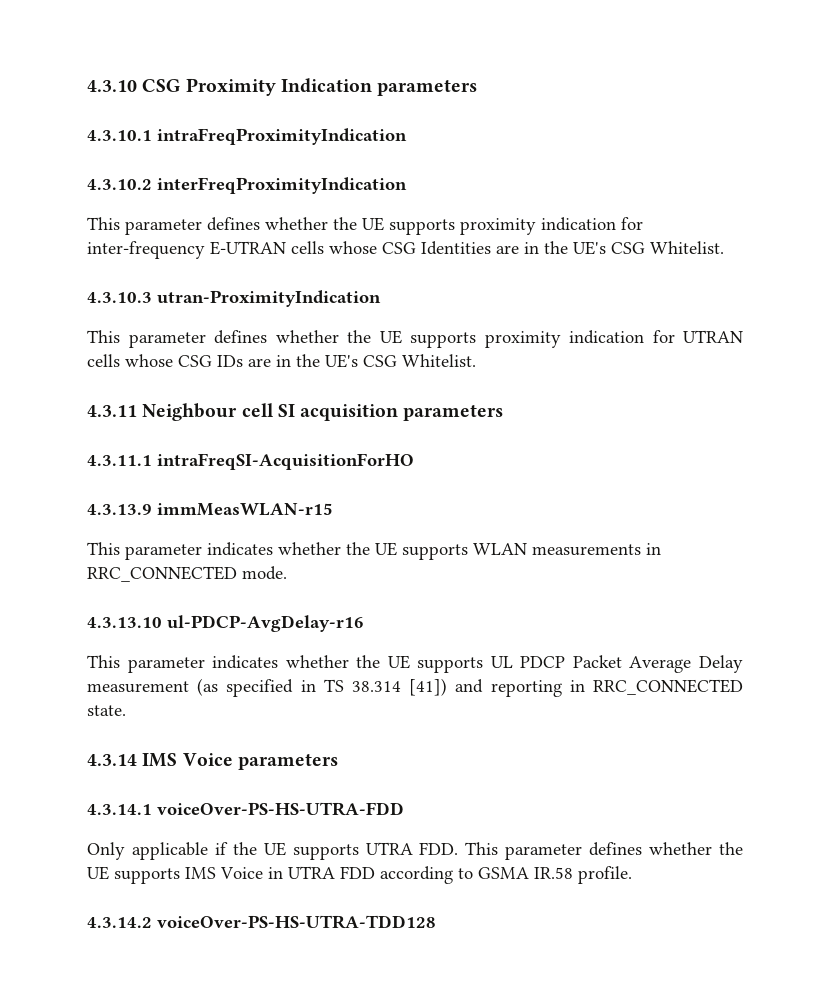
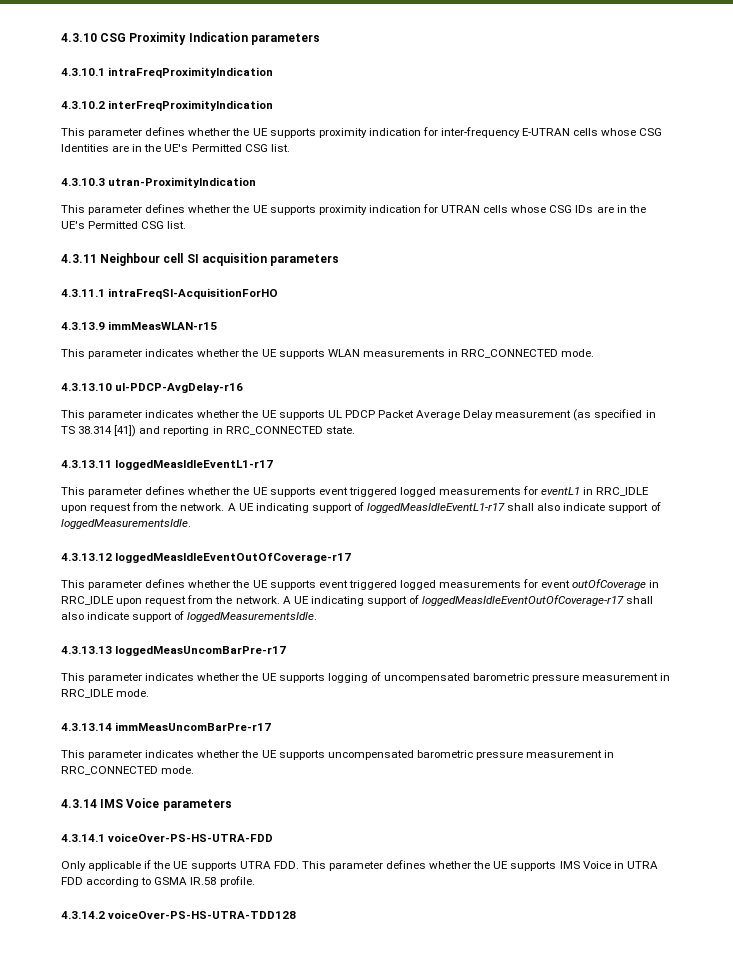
[611,241,724,254] CSG Whitelist. -> [191,144,290,152] Permitted CSG list.
[363,354,476,367] CSG Whitelist. -> [88,221,187,229] Permitted CSG list.
(126, 710) none -> [61,460,274,470] [61,486,650,497] [61,502,661,513] [61,519,191,529] [61,553,352,563] [61,579,660,590] [61,595,654,606] [61,611,318,622] [61,646,287,656] [61,672,671,683] [61,689,150,698] [61,722,272,731] [61,750,615,760] [61,766,195,775] // 4.3.13.11 loggedMeasIdleEventL1-r17 // This parameter defines whether the UE supports event triggered logged measurements for eventL1 in RRC_IDLE upon request from the network. A UE indicating support of loggedMeasIdleEventL1-r17 shall also indicate support of loggedMeasurementsIdle. // 4.3.13.12 loggedMeasIdleEventOutOfCoverage-r17 // This parameter defines whether the UE supports event triggered logged measurements for event outOfCoverage in RRC_IDLE upon request from the network. A UE indicating support of loggedMeasIdleEventOutOfCoverage-r17 shall also indicate support of loggedMeasurementsIdle. // 4.3.13.13 loggedMeasUncomBarPre-r17 // This parameter indicates whether the UE supports logging of uncompensated barometric pressure measurement in RRC_IDLE mode. // 4.3.13.14 immMeasUncomBarPre-r17 // This parameter indicates whether the UE supports uncompensated barometric pressure measurement in RRC_CONNECTED mode.

